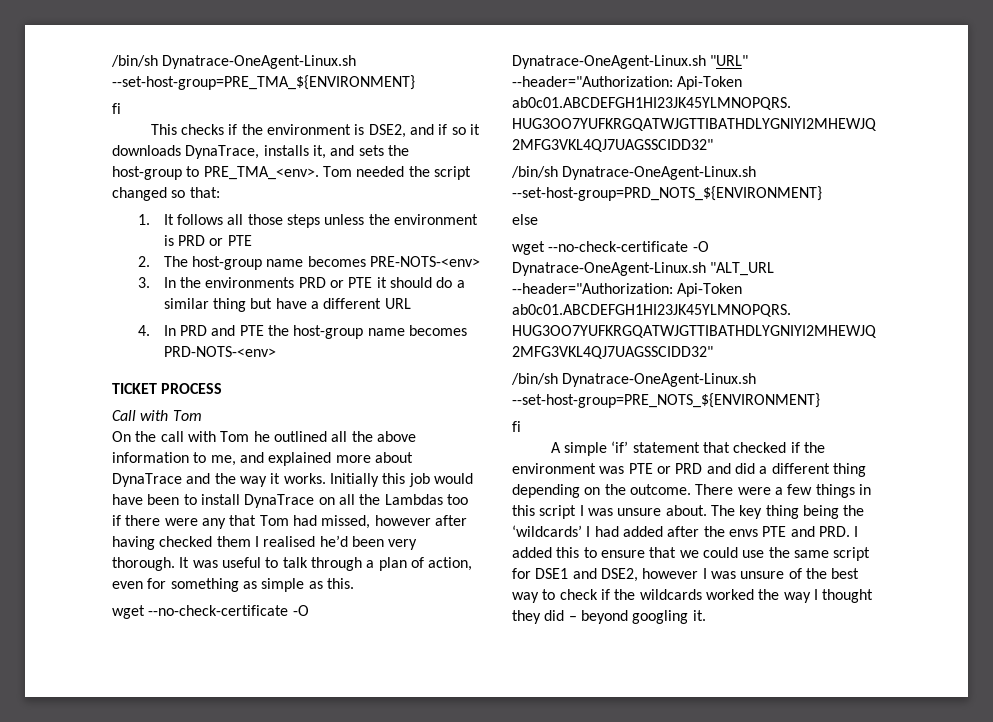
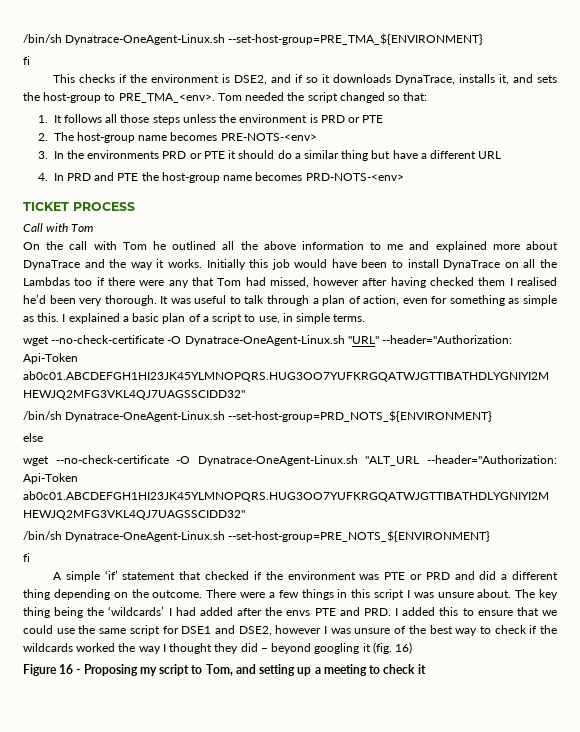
[210,455,236,466] me, -> [387,244,404,250] me
(354, 583) none -> [62,313,366,324] I explained a basic plan of a script to use, in simple terms.
[692,610,706,621] it. -> [362,642,413,654] [23,664,426,676] it (fig. 16) // Figure 16 - Proposing my script to Tom, and setting up a meeting to check it

